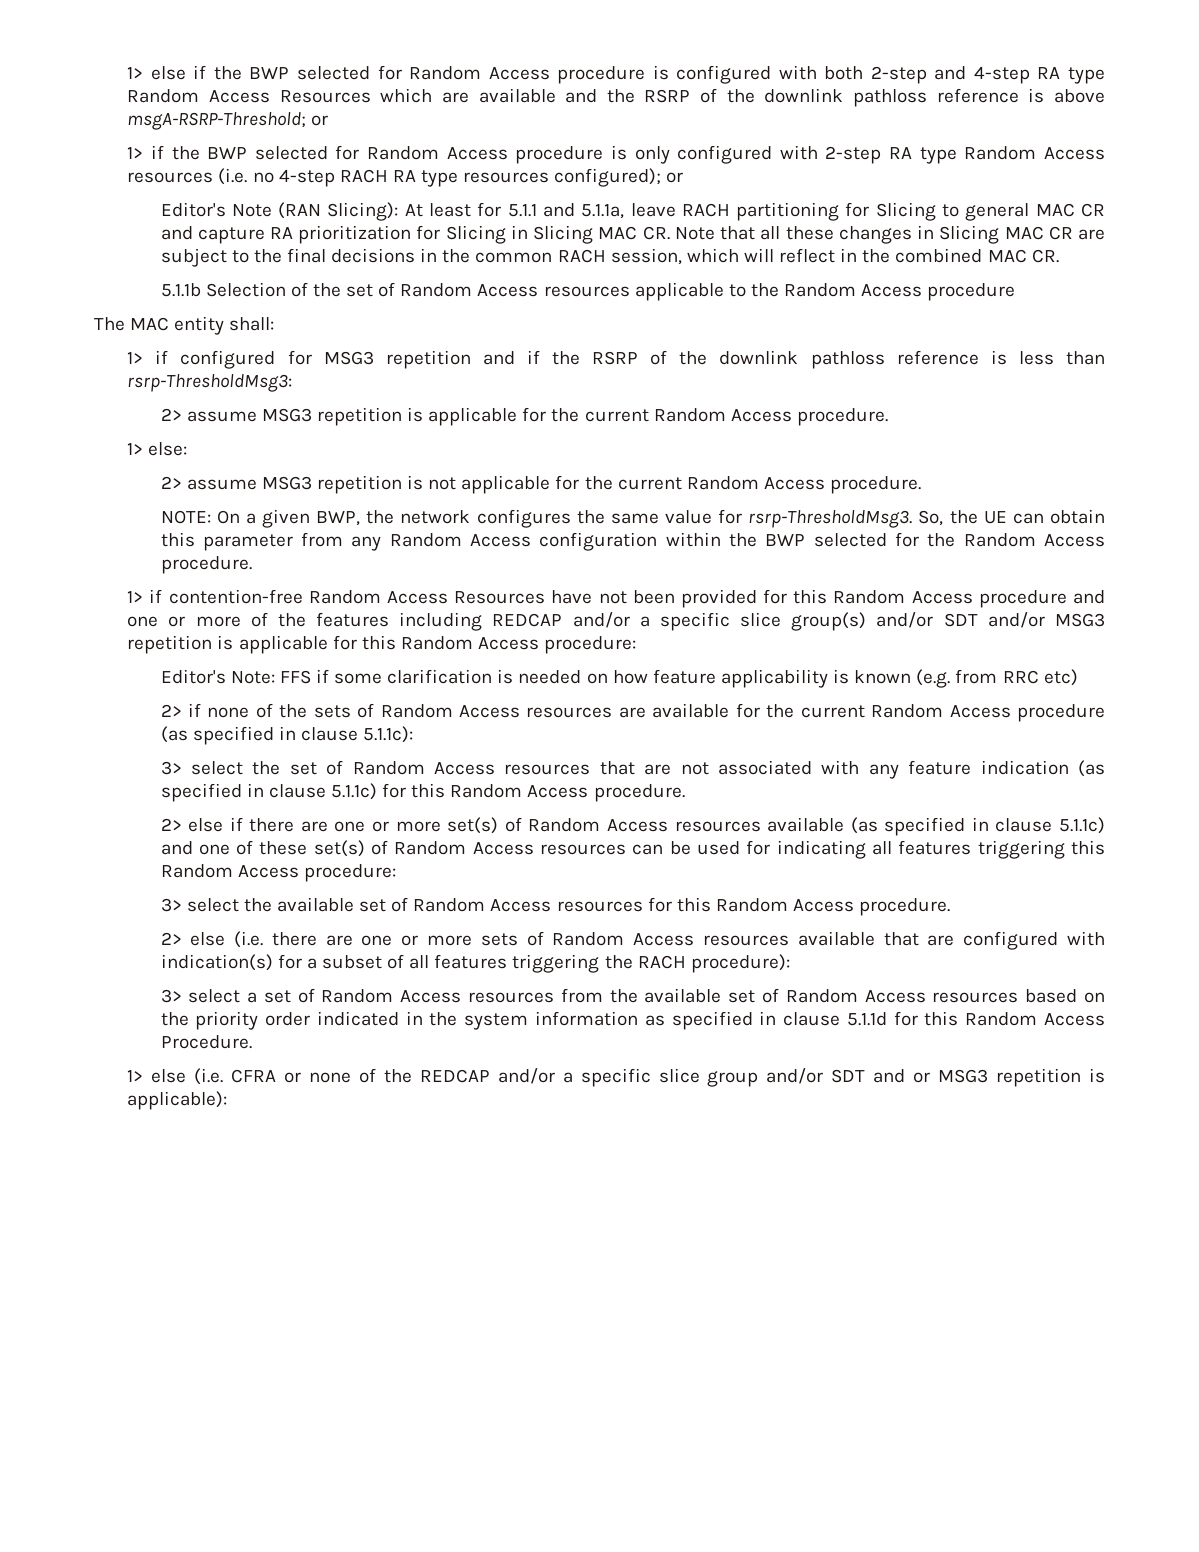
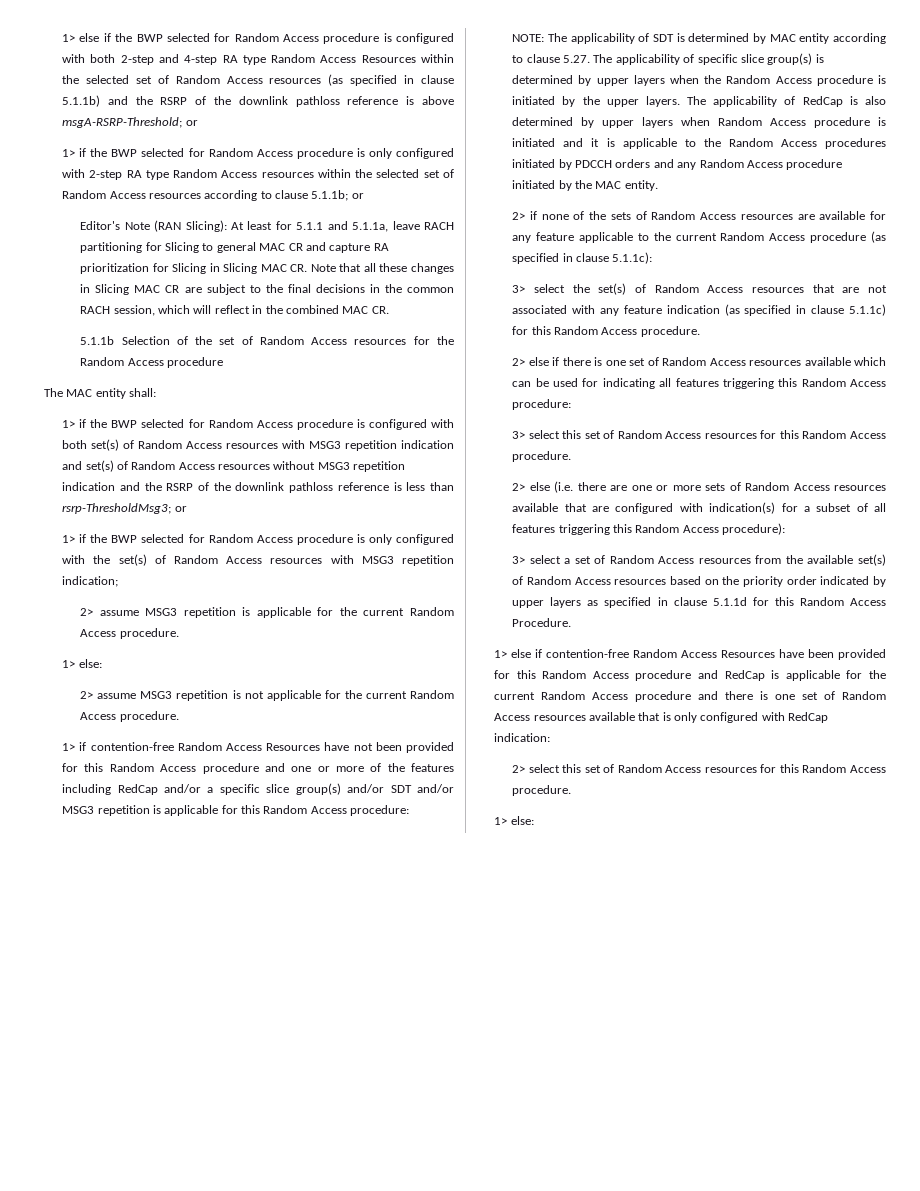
[380,88,556,103] which are available -> [421,54,454,63] [62,74,455,86] [62,95,101,107] within the selected set of Random Access resources (as specified in clause 5.1.1b)
[218,168,662,187] (i.e. no 4-step RACH RA type resources configured); -> [317,169,455,178] [62,190,349,201] within the selected set of Random Access resources according to clause 5.1.1b;
[634,282,746,301] applicable to -> [413,336,430,345] for
[180,350,540,369] configured for MSG3 repetition and if -> [90,419,455,430] [62,439,454,451] [62,460,406,472] [62,482,140,491] the BWP selected for Random Access procedure is configured with both set(s) of Random Access resources with MSG3 repetition indication and set(s) of Random Access resources without MSG3 repetition indication and
[127,374,293,392] rsrp-ThresholdMsg3: -> [62,503,187,514] [62,534,455,545] [62,554,455,566] [62,576,119,587] rsrp-ThresholdMsg3; or // 1> if the BWP selected for Random Access procedure is only configured with the set(s) of Random Access resources with MSG3 repetition indication;
[160,509,1105,528] [160,532,1106,551] [160,556,252,574] // NOTE: On a given BWP, the network configures the same value for rsrp-ThresholdMsg3. So, the UE can obtain this parameter from any Random Access configuration within the BWP selected for the Random Access procedure. -> (179, 716) none
[492,613,563,627] REDCAP -> [117,784,158,795] RedCap
[160,669,1078,688] Editor's Note: FFS if some clarification is needed on how feature applicability is known (e.g. from RRC etc) -> [512,33,886,44] [512,53,824,65] [512,75,886,86] [512,96,886,107] [512,117,886,128] [512,138,887,149] [512,159,843,170] [512,180,658,191] NOTE: The applicability of SDT is determined by MAC entity according to clause 5.27. The applicability of specific slice group(s) is determined by upper layers when the Random Access procedure is initiated by the upper layers. The applicability of RedCap is also determined by upper layers when Random Access procedure is initiated and it is applicable to the Random Access procedures initiated by PDCCH orders and any Random Access procedure initiated by the MAC entity.
(760, 710) none -> [512,232,649,243] any feature applicable to
[289,762,317,775] set -> [598,283,627,295] set(s)
[300,817,1105,836] [160,840,627,857] are one or more set(s) of Random Access resources available (as specified in clause 5.1.1c) and one of these set(s) of Random Access resources -> [594,357,887,366] is one set of Random Access resources available which
[243,897,354,912] the available -> [562,430,582,439] this
[604,955,686,969] the RACH -> [613,524,719,533] this Random Access
[728,990,756,1003] set -> [858,554,886,566] set(s)
[405,1011,638,1030] in the system information -> [873,576,886,587] [512,597,582,608] by upper layers
[194,1068,1105,1087] [127,1091,228,1110] (i.e. CFRA or none of the REDCAP and/or a specific slice group and/or SDT and or MSG3 repetition is applicable): -> [535,649,886,660] [494,670,886,681] [494,691,886,702] [494,712,829,723] [494,733,551,742] [512,764,886,773] [512,785,572,796] [494,816,534,825] if contention-free Random Access Resources have been provided for this Random Access procedure and RedCap is applicable for the current Random Access procedure and there is one set of Random Access resources available that is only configured with RedCap indication: // 2> select this set of Random Access resources for this Random Access procedure. // 1> else:

